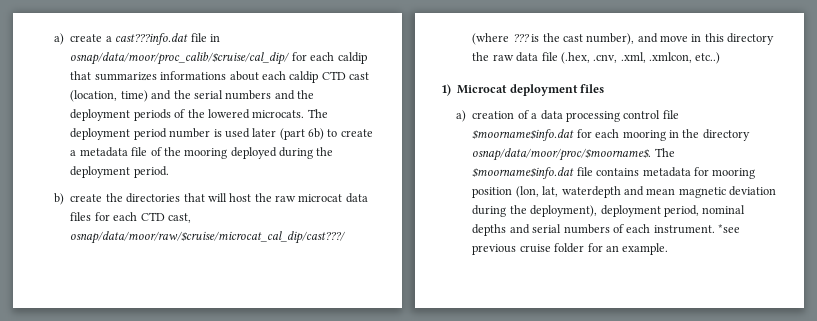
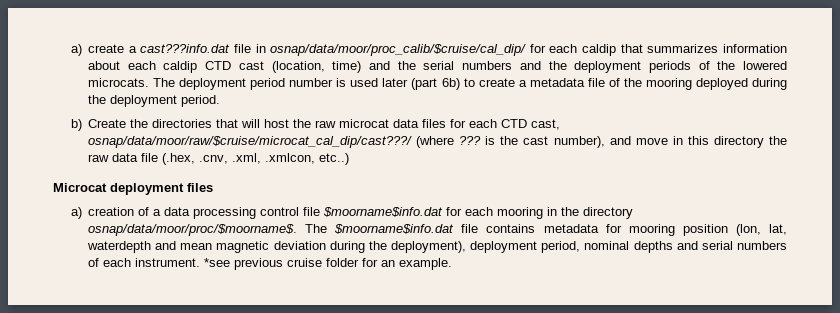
[160,71,227,80] informations -> [722,44,787,53] information
[70,194,103,202] create -> [88,119,127,128] Create
[441,84,451,96] 1) -> (350, 159) none

